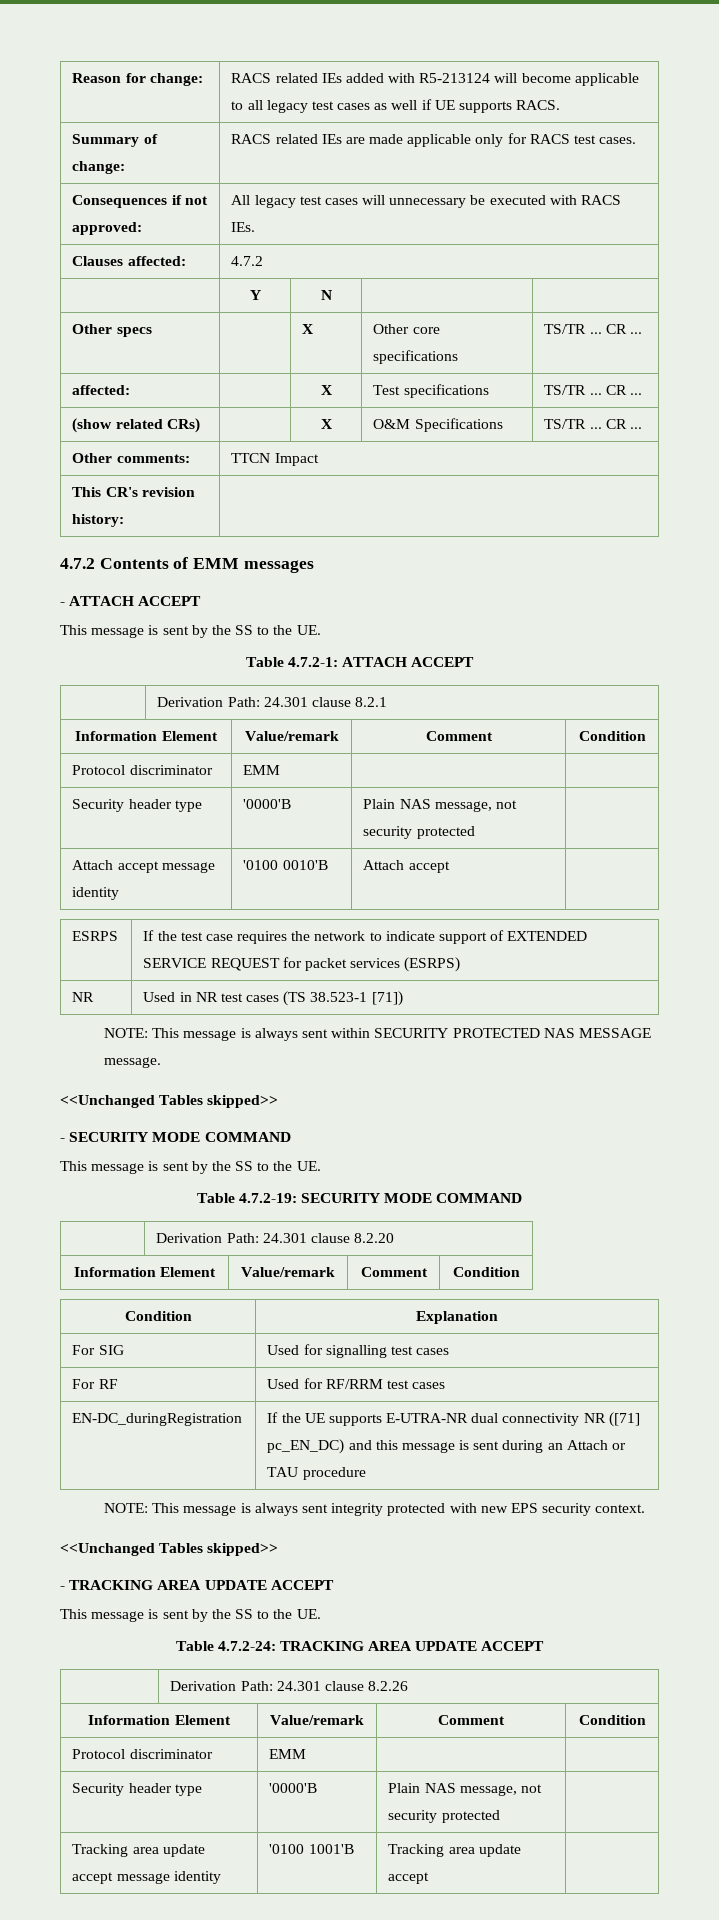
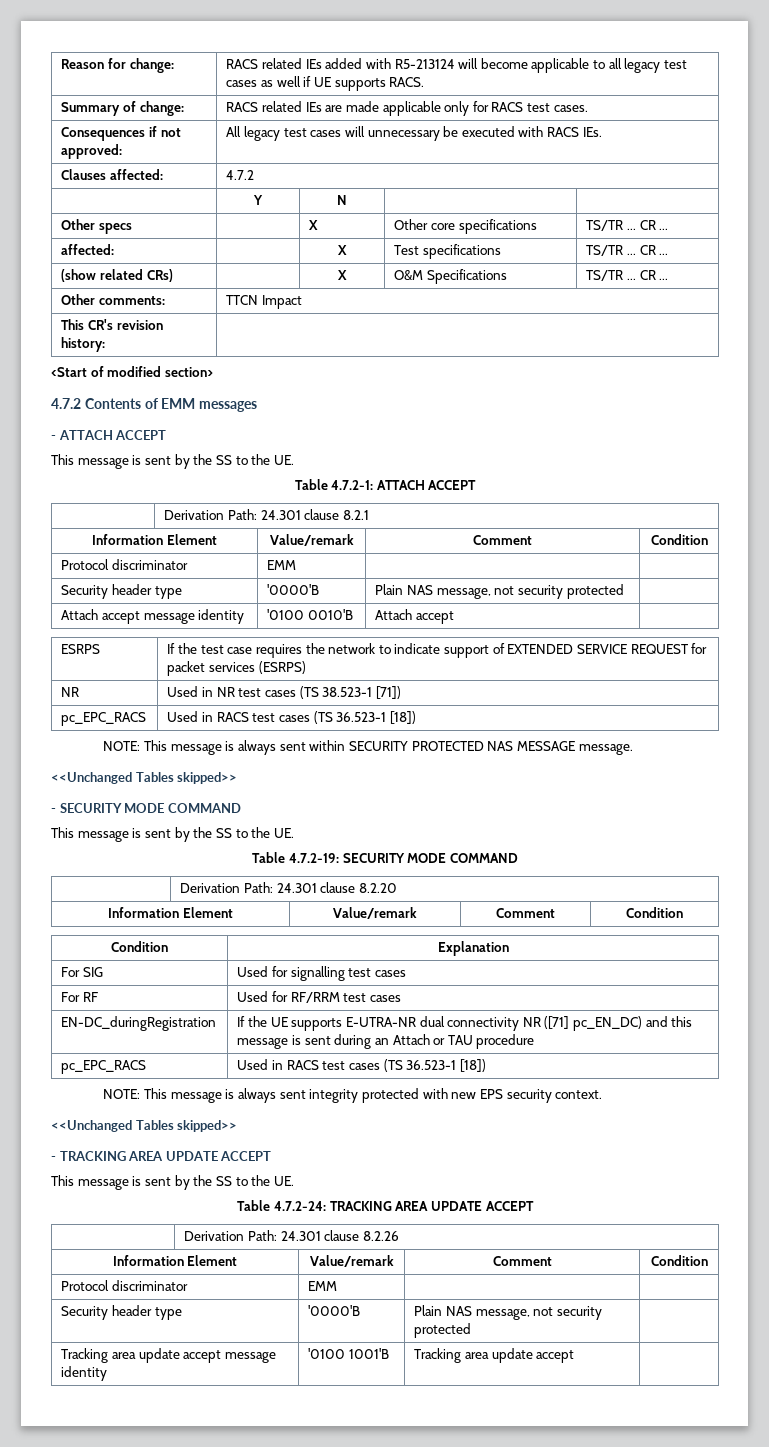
(125, 520) none -> [51,366,213,377] // <Start of modified section>
(403, 998) none -> [61,712,147,726] [167,711,416,724] // pc_EPC_RACS | Used in RACS test cases (TS 36.523-1 [18])
(366, 1473) none -> [61,1060,147,1074] [237,1059,486,1072] // pc_EPC_RACS | Used in RACS test cases (TS 36.523-1 [18])

